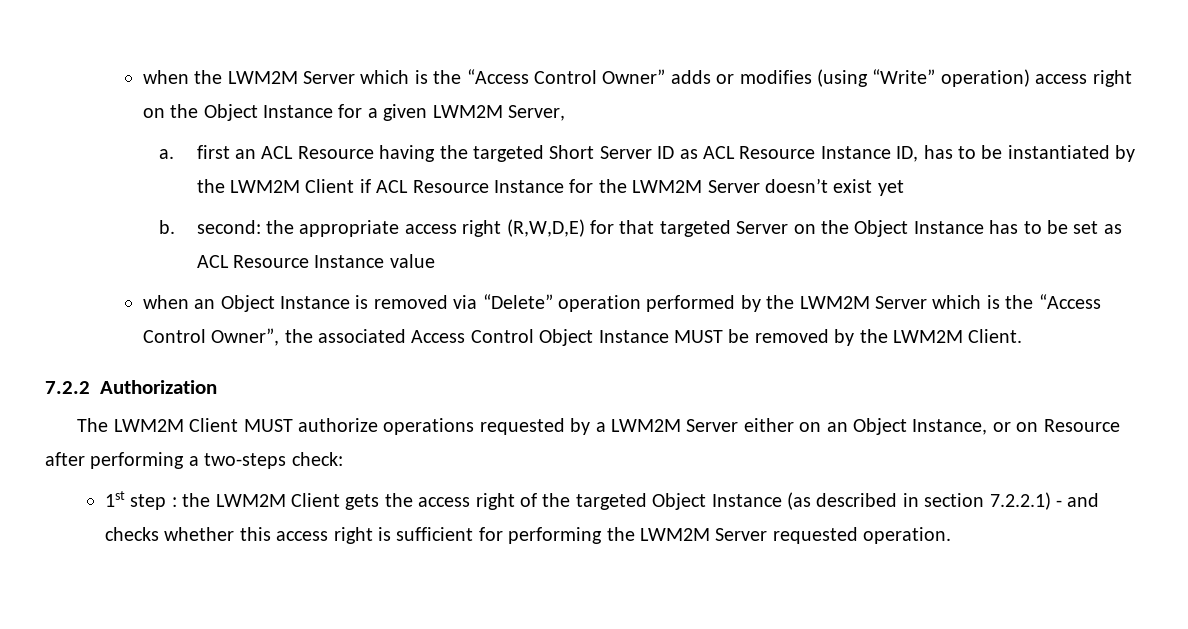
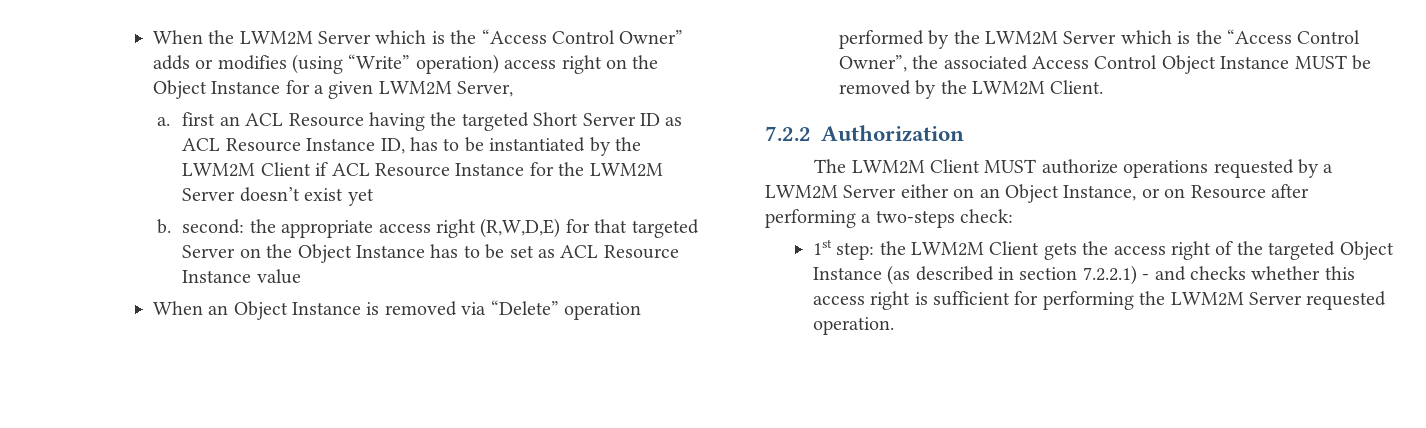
[142,70,189,84] when -> [152,30,203,44] When
[142,295,189,309] when -> [152,301,203,315] When
[130,494,177,510] step : -> [836,242,875,260] step:

